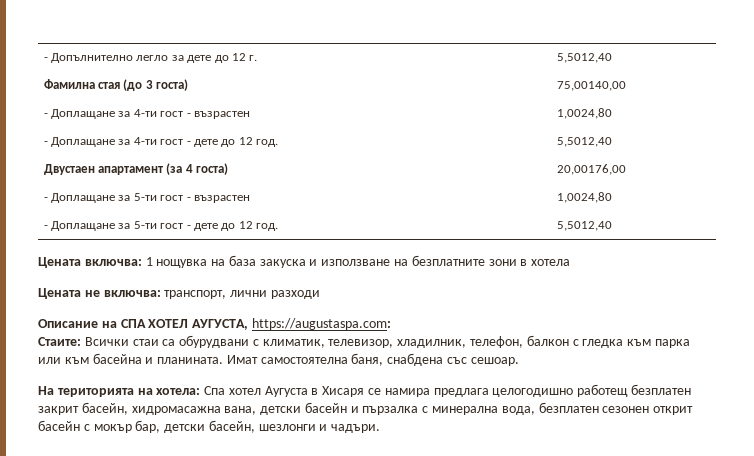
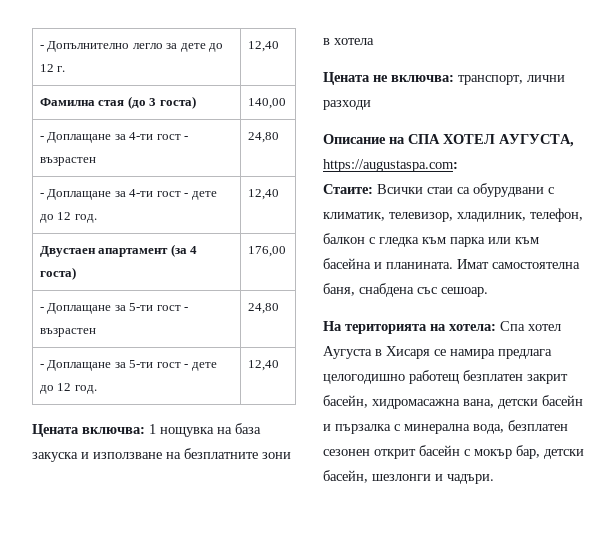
[556,53,612,63] 5,5012,40 -> [247,41,279,52] 12,40
[556,81,626,91] 75,00140,00 -> [247,98,286,109] 140,00
[556,108,612,119] 1,0024,80 -> [247,132,279,143] 24,80
[556,137,612,147] 5,5012,40 -> [247,189,279,200] 12,40
[556,164,626,175] 20,00176,00 -> [247,246,286,257] 176,00
[556,192,612,203] 1,0024,80 -> [247,303,279,314] 24,80
[556,221,612,231] 5,5012,40 -> [247,360,279,371] 12,40

